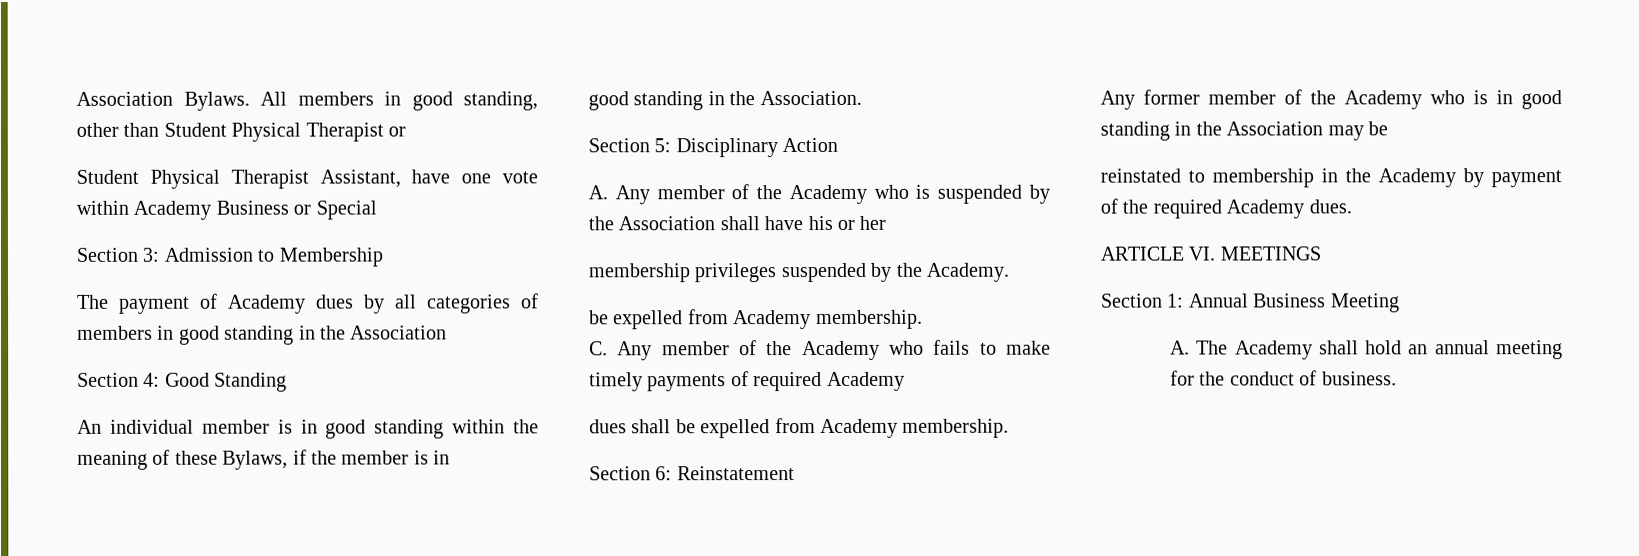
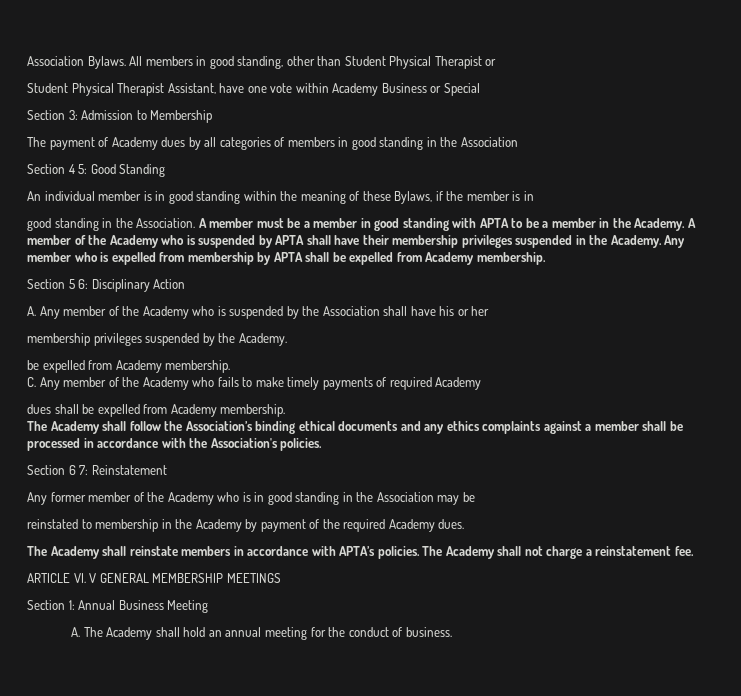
[143,372,161,387] 4: -> [68,164,88,174] 4 5:
[588,138,672,153] // Section 5: -> [198,218,696,231] [27,235,686,248] [27,252,546,265] [27,279,89,289] A member must be a member in good standing with APTA to be a member in the Academy. A member of the Academy who is suspended by APTA shall have their membership privileges suspended in the Academy. Any member who is expelled from membership by APTA shall be expelled from Academy membership. // Section 5 6:
[589,466,673,481] // Section 6: -> [27,421,683,434] [27,438,323,451] [27,465,89,475] // The Academy shall follow the Association’s binding ethical documents and any ethics complaints against a member shall be processed in accordance with the Association's policies. // Section 6 7:
(1352, 206) none -> [27,546,694,559] // The Academy shall reinstate members in accordance with APTA’s policies. The Academy shall not charge a reinstatement fee.
(1216, 253) none -> [89,573,224,583] V GENERAL MEMBERSHIP

